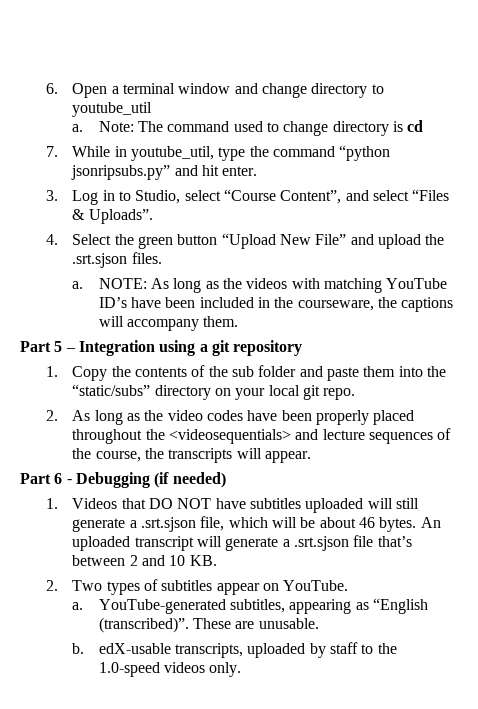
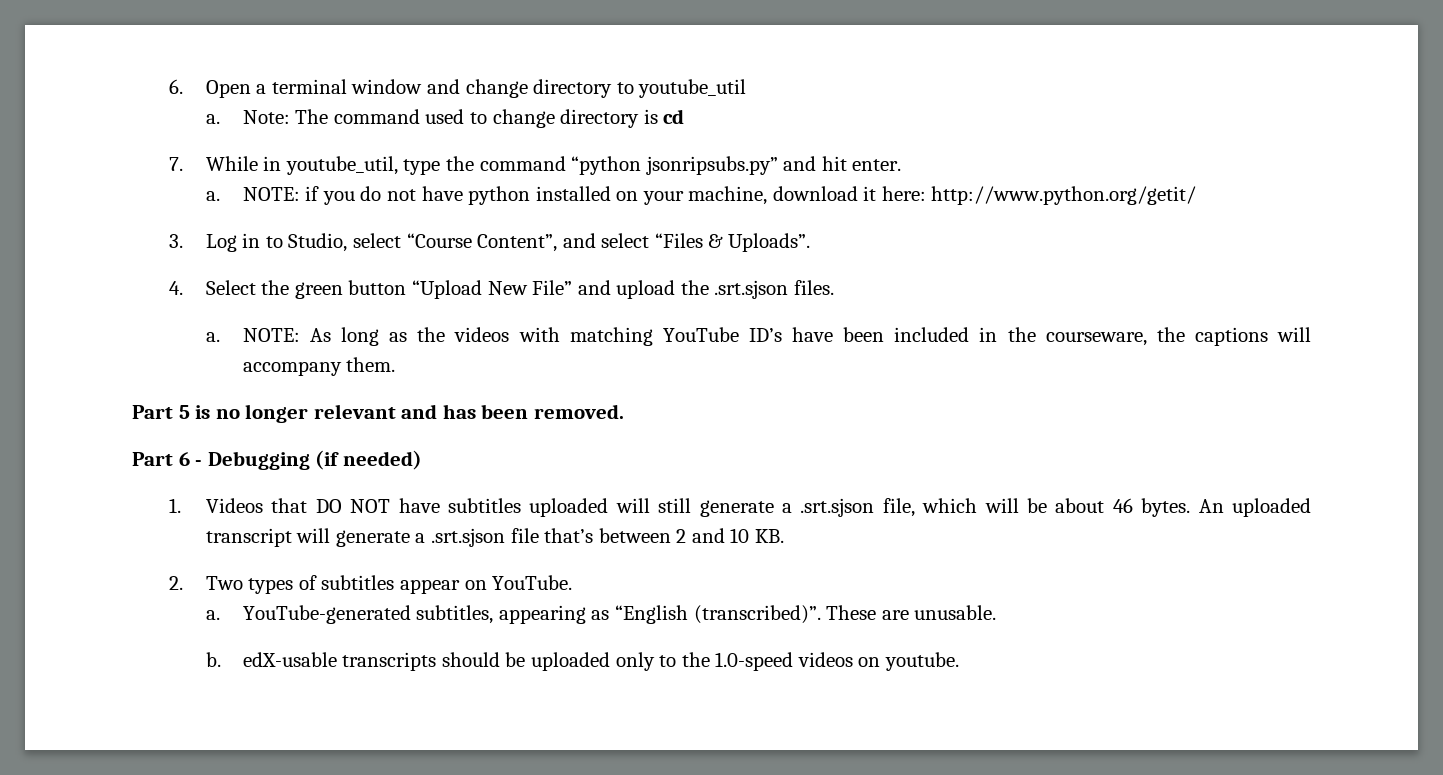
(258, 171) none -> [205,186,1197,205] // a. NOTE: if you do not have python installed on your machine, download it here: http://www.python.org/getit/
[65,340,303,356] [46,365,446,381] [72,384,356,400] [46,410,415,425] [72,428,452,444] [72,448,311,463] – Integration using a git repository // 1. Copy the contents of the sub folder and paste them into the “static/subs” directory on your local git repo. // 2. As long as the video codes have been properly placed throughout the <videosequentials> and lecture sequences of the course, the transcripts will appear. -> [195,404,624,423] is no longer relevant and has been removed.
[174,642,358,658] transcripts, uploaded by staff -> [342,652,655,671] transcripts should be uploaded only
[209,662,242,677] only. -> [858,652,959,671] on youtube.

